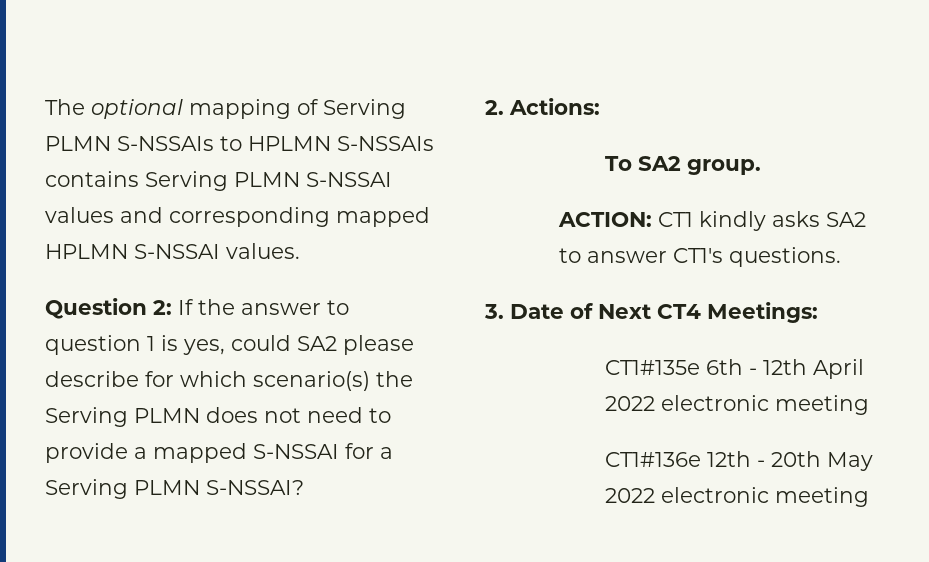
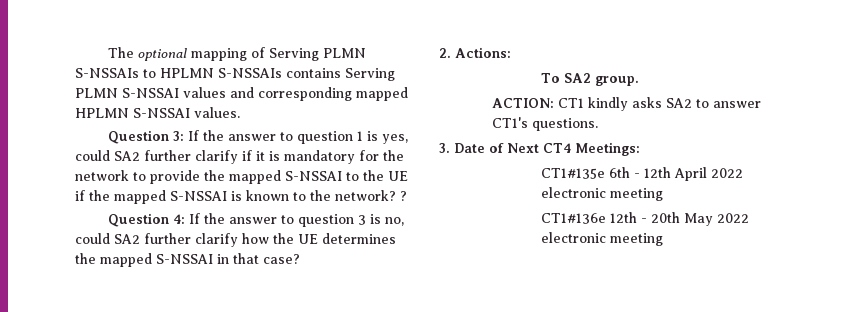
[153,300,172,315] 2: -> [173,131,185,141] 3:
[343,335,414,355] [45,371,413,391] [45,407,363,427] please describe for which scenario(s) the Serving PLMN does not need -> [144,150,404,164] [75,170,129,181] further clarify if it is mandatory for the network
[134,443,393,463] [45,479,304,499] a mapped S-NSSAI for a Serving PLMN S-NSSAI? -> [204,170,408,184] [75,190,407,204] [108,213,405,227] [75,233,396,247] [75,253,300,267] the mapped S-NSSAI to the UE if the mapped S-NSSAI is known to the network? ? // Question 4: If the answer to question 3 is no, could SA2 further clarify how the UE determines the mapped S-NSSAI in that case?

